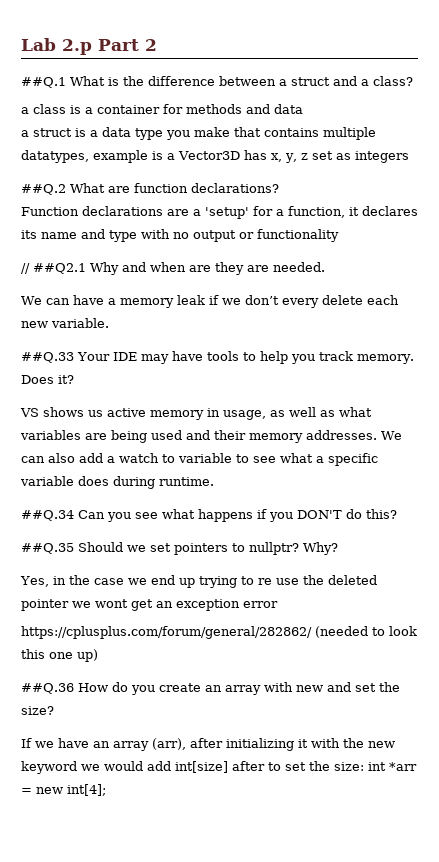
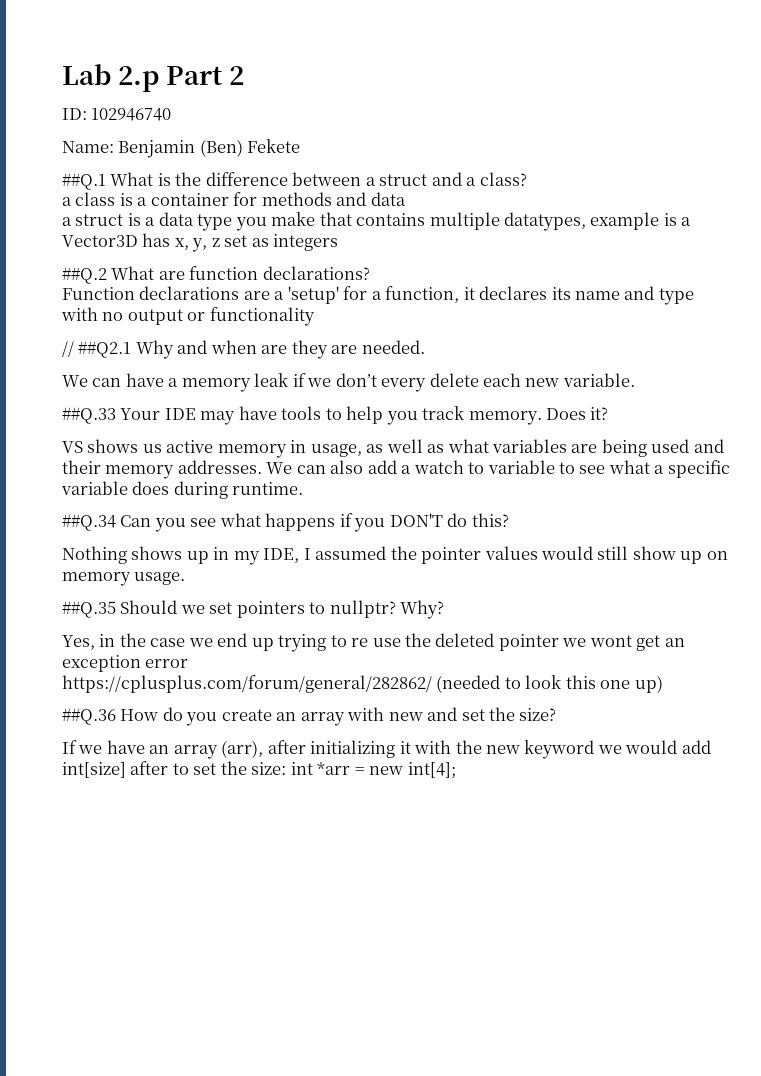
(157, 45) none -> [62,108,172,121] [62,139,301,158] // ID: 102946740 // Name: Benjamin (Ben) Fekete
(397, 514) none -> [62,546,728,565] [62,572,186,586] // Nothing shows up in my IDE, I assumed the pointer values would still show up on memory usage.

